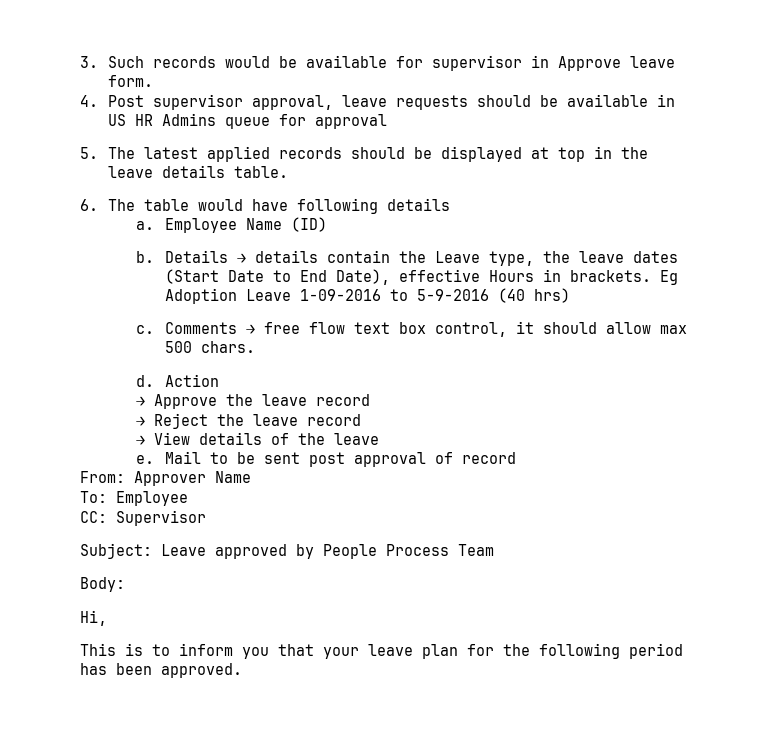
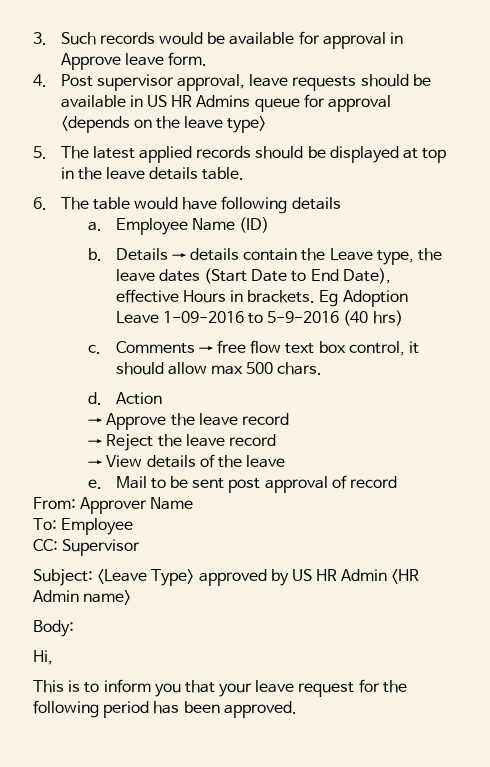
[432,55,523,71] supervisor -> [322,32,386,49] approval
(388, 121) none -> [60,116,267,133] <depends on the leave type>
[161,544,494,559] Leave approved by People Process Team -> [97,569,420,586] [33,590,132,605] <Leave Type> approved by US HR Admin <HR Admin name>
[422,644,458,659] plan -> [298,682,355,697] request

